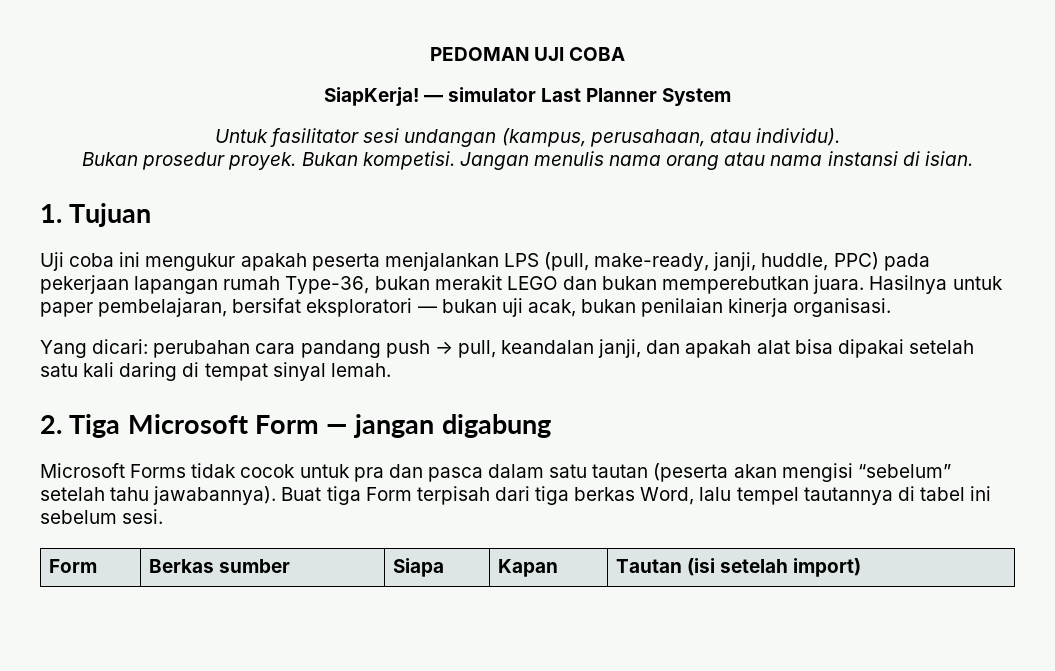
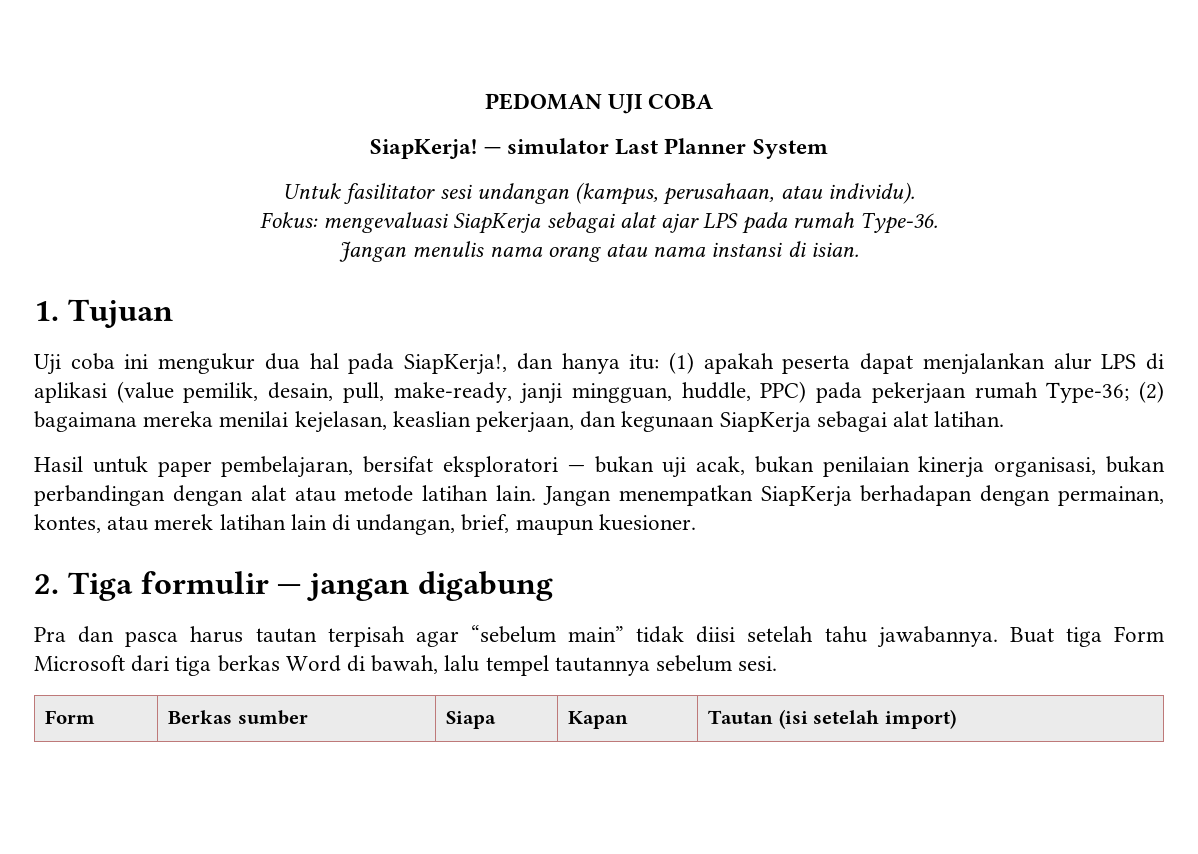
[82,151,455,170] Bukan prosedur proyek. Bukan kompetisi. -> [260,212,938,234] Fokus: mengevaluasi SiapKerja sebagai alat ajar LPS pada rumah Type-36. //
[240,252,930,271] [40,275,948,294] apakah peserta menjalankan LPS (pull, make-ready, janji, huddle, PPC) pada pekerjaan lapangan rumah Type-36, bukan merakit LEGO dan bukan memperebutkan juara. Hasilnya -> [264,352,1164,375] [34,381,1164,404] [34,411,1005,433] [34,456,83,472] dua hal pada SiapKerja!, dan hanya itu: (1) apakah peserta dapat menjalankan alur LPS di aplikasi (value pemilik, desain, pull, make-ready, janji mingguan, huddle, PPC) pada pekerjaan rumah Type-36; (2) bagaimana mereka menilai kejelasan, keaslian pekerjaan, dan kegunaan SiapKerja sebagai alat latihan. // Hasil
[793,298,892,317] [40,339,974,358] [40,362,391,381] organisasi. // Yang dicari: perubahan cara pandang push → pull, keandalan janji, dan apakah alat bisa dipakai setelah satu kali daring di tempat sinyal lemah. -> [994,456,1166,477] [34,485,1164,507] [34,514,696,535] organisasi, bukan perbandingan dengan alat atau metode latihan lain. Jangan menempatkan SiapKerja berhadapan dengan permainan, kontes, atau merek latihan lain di undangan, brief, maupun kuesioner.
[127,414,319,434] Microsoft Form -> [140,571,269,594] formulir
[40,463,951,482] Microsoft Forms tidak cocok untuk pra dan pasca dalam satu tautan (peserta akan mengisi “sebelum” -> [34,625,736,647] Pra dan pasca harus tautan terpisah agar “sebelum main” tidak diisi
[153,486,277,505] jawabannya). -> [876,626,998,648] jawabannya.
[416,486,490,505] terpisah -> [34,655,125,671] Microsoft
[640,486,992,505] Word, lalu tempel tautannya di tabel ini -> [285,655,650,676] Word di bawah, lalu tempel tautannya

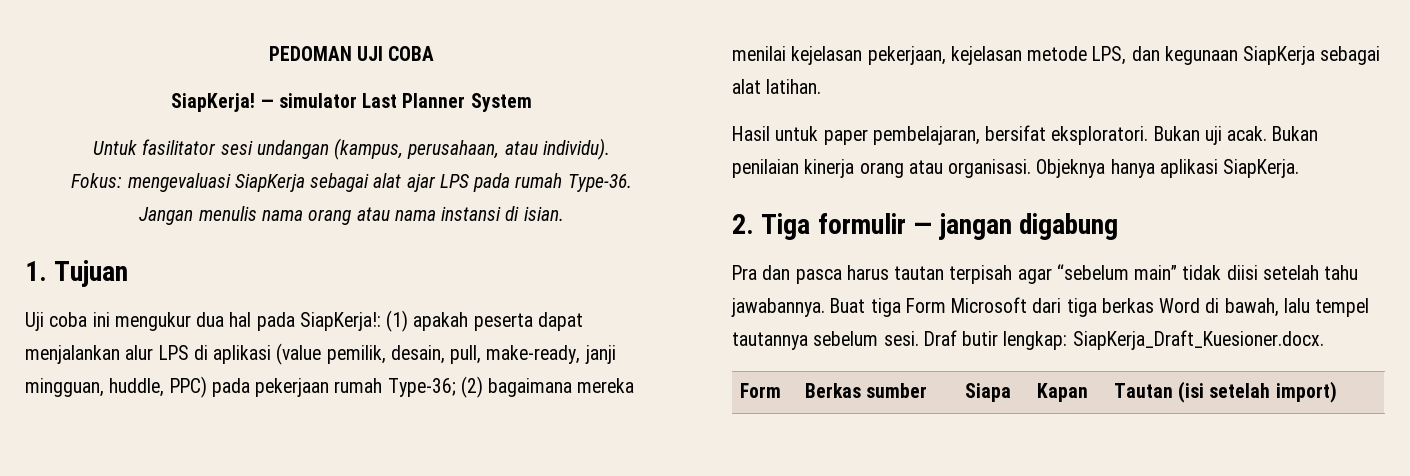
[404,353,660,375] SiapKerja!, dan hanya itu: -> [299,312,381,331] SiapKerja!:
[294,411,575,433] kejelasan, keaslian pekerjaan, -> [791,46,1127,65] kejelasan pekerjaan, kejelasan metode LPS,
[442,456,1166,478] [34,485,1164,507] [34,514,696,535] eksploratori — bukan uji acak, bukan penilaian kinerja organisasi, bukan perbandingan dengan alat atau metode latihan lain. Jangan menempatkan SiapKerja berhadapan dengan permainan, kontes, atau merek latihan lain di undangan, brief, maupun kuesioner. -> [1051,126,1319,145] [732,159,1300,178] eksploratori. Bukan uji acak. Bukan penilaian kinerja orang atau organisasi. Objeknya hanya aplikasi SiapKerja.
(778, 663) none -> [923,330,1324,350] Draf butir lengkap: SiapKerja_Draft_Kuesioner.docx.

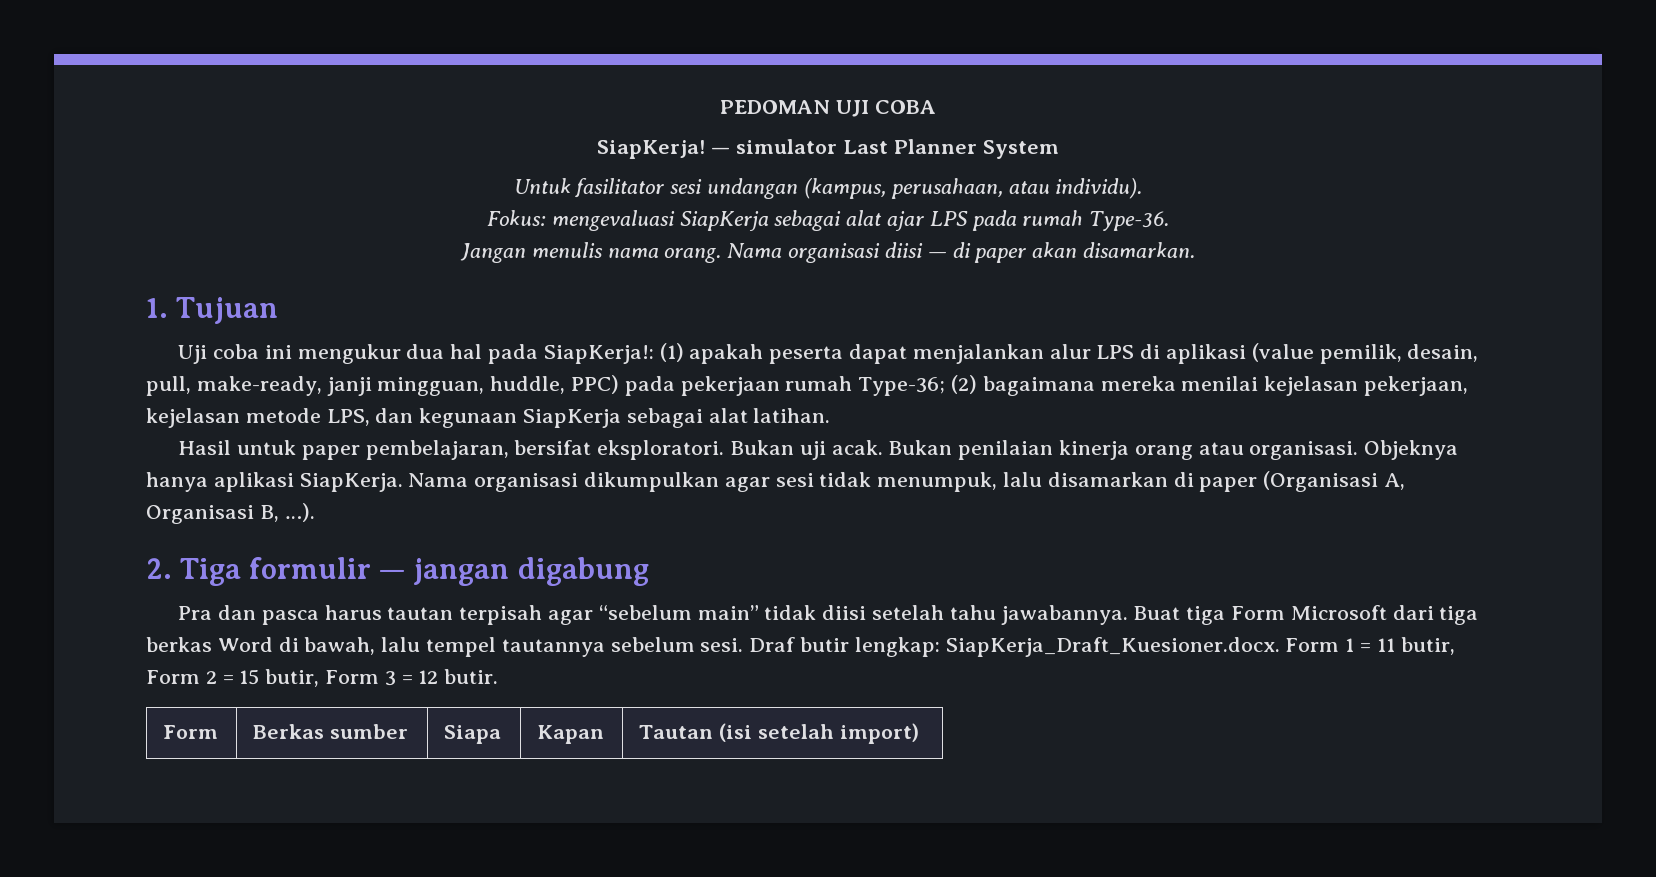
[308,206,564,225] orang atau nama instansi di isian. -> [664,242,1195,263] orang. Nama organisasi diisi — di paper akan disamarkan.
(1300, 168) none -> [408,471,1406,492] [146,503,315,524] Nama organisasi dikumpulkan agar sesi tidak menumpuk, lalu disamarkan di paper (Organisasi A, Organisasi B, …).
(1324, 340) none -> [1285,637,1455,655] [146,669,499,687] Form 1 = 11 butir, Form 2 = 15 butir, Form 3 = 12 butir.

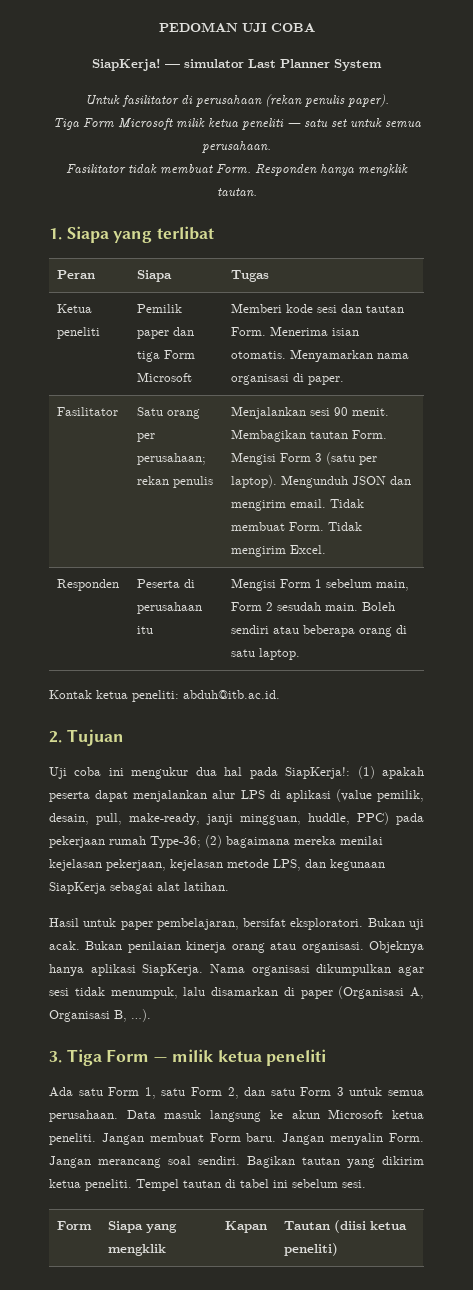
[670,178,1143,199] [486,210,1170,231] [460,242,1195,263] [146,298,168,318] sesi undangan (kampus, perusahaan, atau individu). // Fokus: mengevaluasi SiapKerja sebagai alat ajar LPS pada rumah Type-36. // Jangan menulis nama orang. Nama organisasi diisi — di paper akan disamarkan. // 1. -> [180,94,389,107] [52,118,421,130] [202,141,271,153] [66,164,408,176] [216,188,257,197] [49,226,215,243] [57,270,96,279] [137,270,173,282] [231,270,270,282] [57,304,93,313] [57,327,101,339] [137,304,183,313] [137,327,195,339] [137,350,196,362] [137,372,193,382] [231,303,405,313] [231,326,360,336] [231,349,410,362] [231,373,345,385] [57,407,119,416] [137,407,201,419] [137,433,156,442] [137,453,207,465] [137,476,214,488] [231,406,390,419] [231,429,388,442] [231,452,378,465] [231,475,412,488] [231,499,365,511] [231,522,363,531] [231,545,327,557] [57,579,120,591] [137,579,196,588] [137,602,203,614] [137,626,154,634] [231,578,410,591] [231,602,396,611] [231,625,408,637] [231,648,301,660] [49,690,280,702] [49,731,62,743] di perusahaan (rekan penulis paper). // Tiga Form Microsoft milik ketua peneliti — satu set untuk semua perusahaan. // Fasilitator tidak membuat Form. Responden hanya mengklik tautan. // 1. Siapa yang terlibat // Peran | Siapa | Tugas // Ketua peneliti | Pemilik paper dan tiga Form Microsoft | Memberi kode sesi dan tautan Form. Menerima isian otomatis. Menyamarkan nama organisasi di paper. // Fasilitator | Satu orang per perusahaan; rekan penulis | Menjalankan sesi 90 menit. Membagikan tautan Form. Mengisi Form 3 (satu per laptop). Mengunduh JSON dan mengirim email. Tidak membuat Form. Tidak mengirim Excel. // Responden | Peserta di perusahaan itu | Mengisi Form 1 sebelum main, Form 2 sesudah main. Boleh sendiri atau beberapa orang di satu laptop. // Kontak ketua peneliti: abduh@itb.ac.id. // 2.
[146,557,649,586] [178,605,1479,625] [146,637,1455,657] [146,669,499,687] [163,725,219,739] [253,724,408,739] [444,725,502,744] 2. Tiga formulir — jangan digabung // Pra dan pasca harus tautan terpisah agar “sebelum main” tidak diisi setelah tahu jawabannya. Buat tiga Form Microsoft dari tiga berkas Word di bawah, lalu tempel tautannya sebelum sesi. Draf butir lengkap: SiapKerja_Draft_Kuesioner.docx. Form 1 = 11 butir, Form 2 = 15 butir, Form 3 = 12 butir. // Form | Berkas sumber | Siapa -> [49,1049,327,1066] [49,1087,424,1099] [49,1109,425,1122] [49,1133,424,1145] [49,1156,424,1168] [49,1179,366,1191] [57,1221,93,1230] [108,1221,178,1233] [108,1244,167,1256] 3. Tiga Form — milik ketua peneliti // Ada satu Form 1, satu Form 2, dan satu Form 3 untuk semua perusahaan. Data masuk langsung ke akun Microsoft ketua peneliti. Jangan membuat Form baru. Jangan menyalin Form. Jangan merancang soal sendiri. Bagikan tautan yang dikirim ketua peneliti. Tempel tautan di tabel ini sebelum sesi. // Form | Siapa yang mengklik
[718,723,919,744] (isi setelah import) -> [334,1220,408,1233] [284,1243,339,1256] (diisi ketua peneliti)

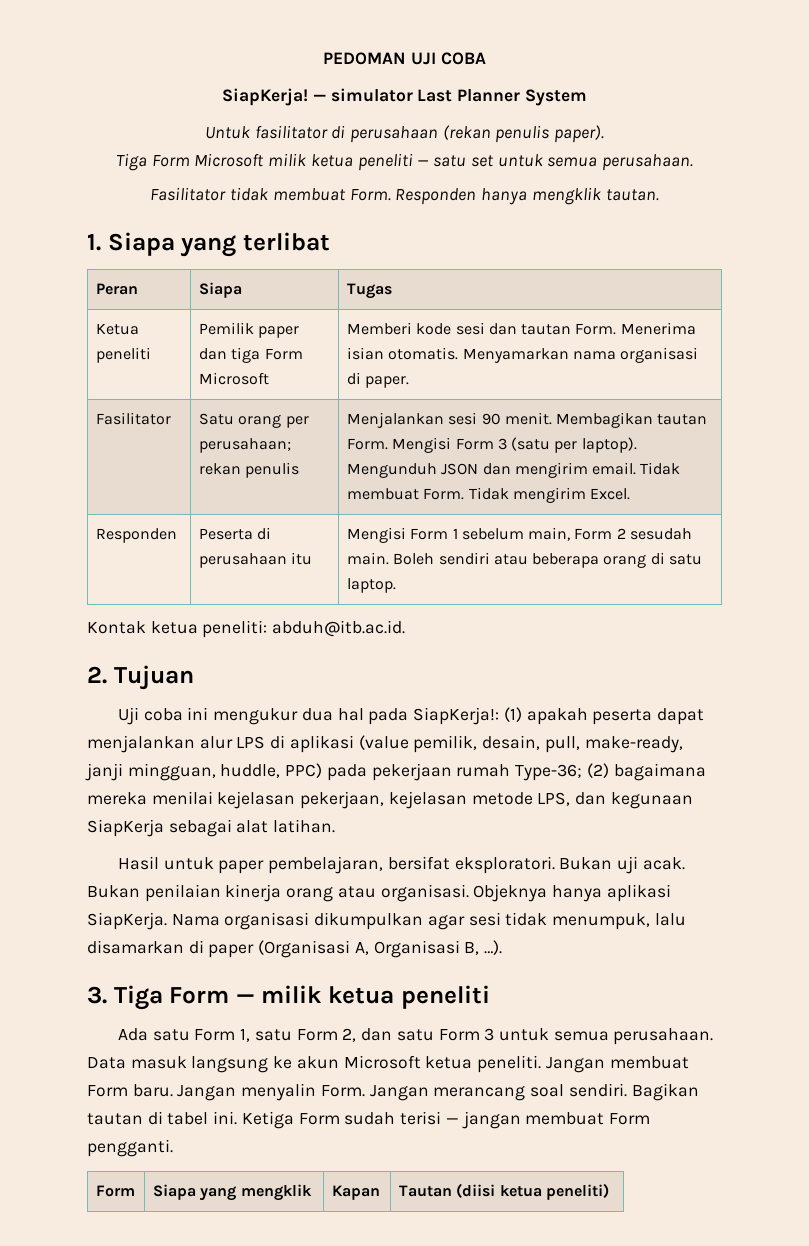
[347,1156,424,1168] [49,1179,366,1191] yang dikirim ketua peneliti. Tempel tautan di tabel ini sebelum sesi. -> [147,1111,650,1129] [87,1139,173,1157] di tabel ini. Ketiga Form sudah terisi — jangan membuat Form pengganti.

